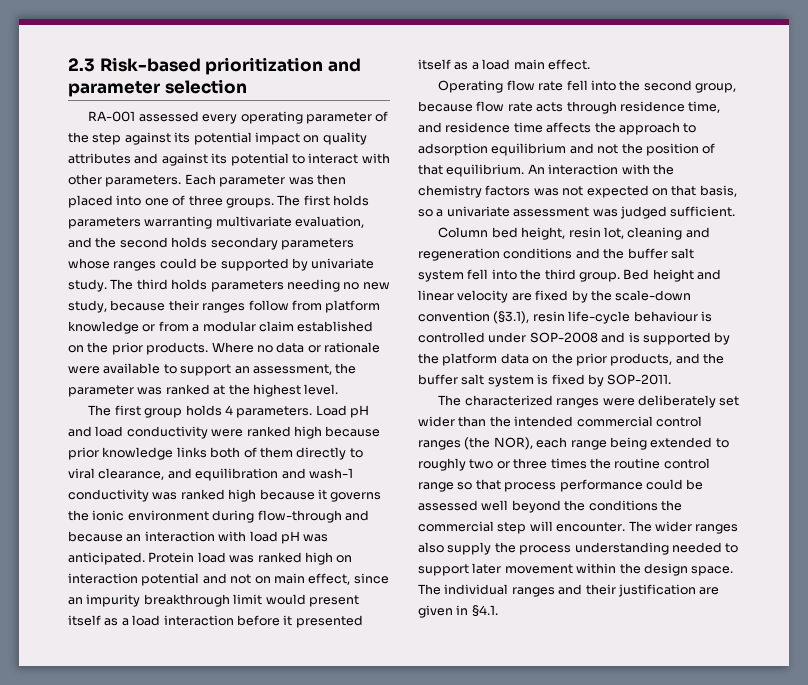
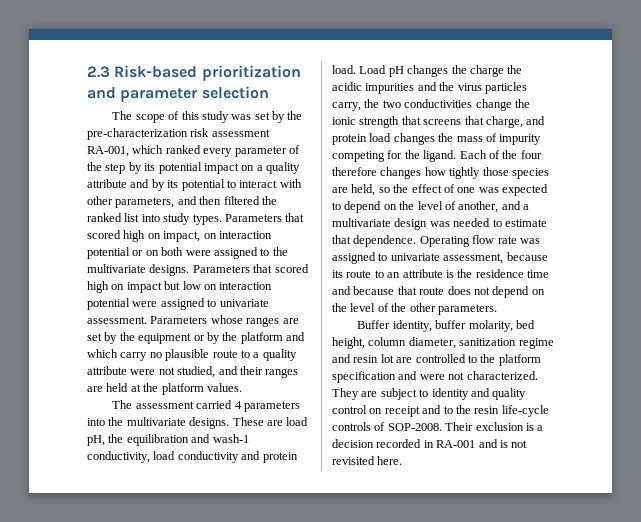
[88,111,303,124] RA-001 assessed every operating -> [112,111,303,123] [87,128,270,140] [87,145,233,157] The scope of this study was set by the pre-characterization risk assessment RA-001, which ranked every
[124,132,171,145] against -> [128,162,142,174] by
[322,132,367,145] [68,153,208,166] quality attributes and against -> [256,162,300,174] [87,179,165,191] a quality attribute and by
[105,174,346,187] [68,195,369,208] [68,216,365,229] [68,237,354,250] [68,258,375,271] [68,279,390,292] [68,300,381,313] [68,321,374,334] [68,342,380,355] [68,363,357,376] [68,384,339,397] [88,405,370,418] [68,426,381,439] [68,447,363,460] [68,468,353,481] [68,489,382,502] [68,510,369,523] [68,531,329,544] [68,552,353,565] [68,573,389,586] [68,594,359,607] [68,615,363,628] [418,59,590,70] [438,80,737,93] [418,101,721,114] [418,122,697,135] [418,143,716,156] [418,164,674,177] [418,185,737,198] [418,206,736,219] [438,227,710,240] [418,248,694,261] [418,269,721,282] [418,290,692,303] [418,311,712,324] [418,332,731,345] [418,353,724,366] [418,374,672,387] [438,395,740,408] [418,416,702,427] [418,437,729,450] [418,458,710,471] [418,479,704,492] [418,500,682,513] [418,521,739,534] [418,542,739,555] [418,563,734,576] [418,584,720,597] [418,605,498,618] parameters. Each parameter was then placed into one of three groups. The first holds parameters warranting multivariate evaluation, and the second holds secondary parameters whose ranges could be supported by univariate study. The third holds parameters needing no new study, because their ranges follow from platform knowledge or from a modular claim established on the prior products. Where no data or rationale were available to support an assessment, the parameter was ranked at the highest level. // The first group holds 4 parameters. Load pH and load conductivity were ranked high because prior knowledge links both of them directly to viral clearance, and equilibration and wash-1 conductivity was ranked high because it governs the ionic environment during flow-through and because an interaction with load pH was anticipated. Protein load was ranked high on interaction potential and not on main effect, since an impurity breakthrough limit would present itself as a load interaction before it presented itself as a load main effect. // Operating flow rate fell into the second group, because flow rate acts through residence time, and residence time affects the approach to adsorption equilibrium and not the position of that equilibrium. An interaction with the chemistry factors was not expected on that basis, so a univariate assessment was judged sufficient. // Column bed height, resin lot, cleaning and regeneration conditions and the buffer salt system fell into the third group. Bed height and linear velocity are fixed by the scale-down convention (§3.1), resin life-cycle behaviour is controlled under SOP-2008 and is supported by the platform data on the prior products, and the buffer salt system is fixed by SOP-2011. // The characterized ranges were deliberately set wider than the intended commercial control ranges (the NOR), each range being extended to roughly two or three times the routine control range so that process performance could be assessed well beyond the conditions the commercial step will encounter. The wider ranges also supply the process understanding needed to support later movement within the design space. The individual ranges and their justification are given in §4.1. -> [115,196,277,208] [87,213,305,225] [87,230,272,242] [87,247,288,259] [87,264,309,276] [87,281,273,293] [87,298,269,310] [87,315,299,327] [87,332,305,344] [87,349,297,361] [87,366,299,378] [87,383,242,395] [112,400,300,412] [87,417,309,429] [87,434,249,446] [87,451,298,463] [332,65,523,77] [332,82,527,94] [332,99,530,111] [332,116,546,128] [332,133,542,145] [332,150,542,162] [332,167,549,179] [332,184,548,196] [332,201,529,213] [332,218,547,230] [332,235,540,247] [332,252,548,264] [332,269,549,278] [332,286,545,298] [332,303,497,315] [357,320,535,332] [332,337,554,349] [332,354,541,366] [332,371,538,383] [332,388,527,400] [332,405,549,417] [332,422,544,431] [332,439,528,448] [332,456,403,465] parameters, and then filtered the ranked list into study types. Parameters that scored high on impact, on interaction potential or on both were assigned to the multivariate designs. Parameters that scored high on impact but low on interaction potential were assigned to univariate assessment. Parameters whose ranges are set by the equipment or by the platform and which carry no plausible route to a quality attribute were not studied, and their ranges are held at the platform values. // The assessment carried 4 parameters into the multivariate designs. These are load pH, the equilibration and wash-1 conductivity, load conductivity and protein load. Load pH changes the charge the acidic impurities and the virus particles carry, the two conductivities change the ionic strength that screens that charge, and protein load changes the mass of impurity competing for the ligand. Each of the four therefore changes how tightly those species are held, so the effect of one was expected to depend on the level of another, and a multivariate design was needed to estimate that dependence. Operating flow rate was assigned to univariate assessment, because its route to an attribute is the residence time and because that route does not depend on the level of the other parameters. // Buffer identity, buffer molarity, bed height, column diameter, sanitization regime and resin lot are controlled to the platform specification and were not characterized. They are subject to identity and quality control on receipt and to the resin life-cycle controls of SOP-2008. Their exclusion is a decision recorded in RA-001 and is not revisited here.

